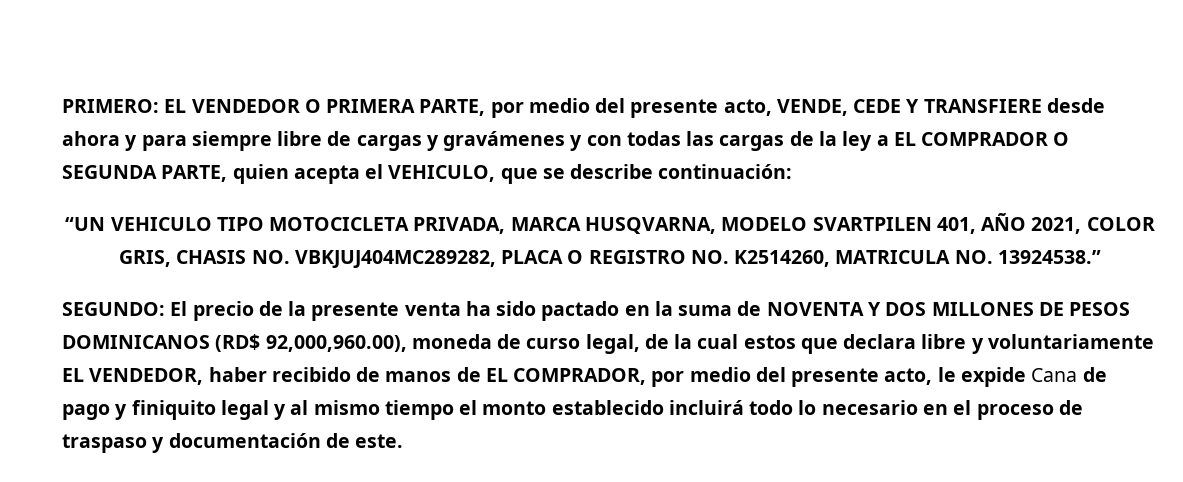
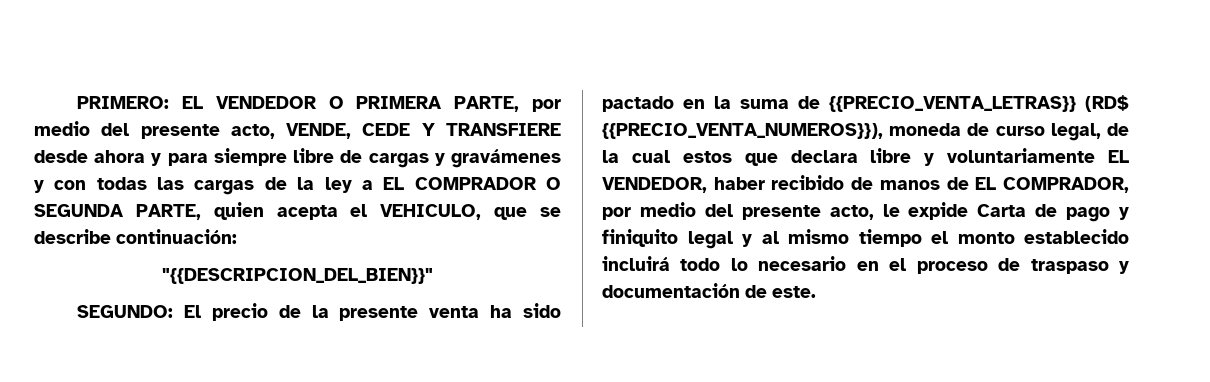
[65,213,1155,234] [119,250,1101,268] “UN VEHICULO TIPO MOTOCICLETA PRIVADA, MARCA HUSQVARNA, MODELO SVARTPILEN 401, AÑO 2021, COLOR GRIS, CHASIS NO. VBKJUJ404MC289282, PLACA O REGISTRO NO. K2514260, MATRICULA NO. 13924538.” -> [162,268,433,284] "{{DESCRIPCION_DEL_BIEN}}"
[766,302,1131,316] [62,334,407,352] NOVENTA Y DOS MILLONES DE PESOS DOMINICANOS (RD$ 92,000,960.00), -> [829,95,1129,112] [602,123,883,139] {{PRECIO_VENTA_LETRAS}} (RD$ {{PRECIO_VENTA_NUMEROS}}),
[1031,368,1078,382] Cana -> [977,204,1027,217] Carta

